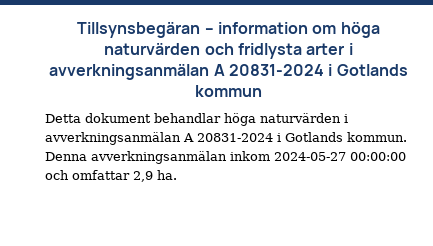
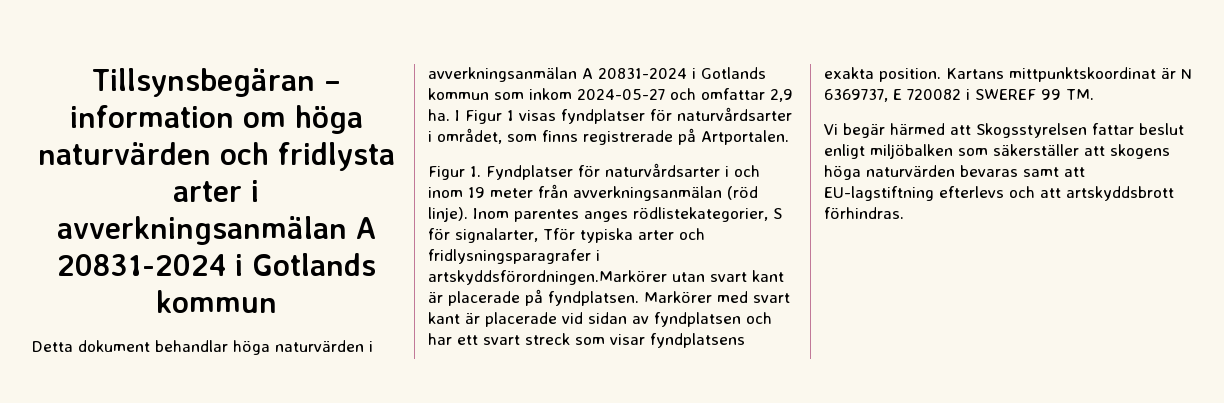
[347,132,407,142] [45,151,227,164] kommun. Denna avverkningsanmälan -> [428,88,524,100] kommun som
[350,152,406,161] 00:00:00 -> (665, 94) none
(177, 175) none -> [455,107,792,124] [428,128,789,145] [428,163,760,180] [428,184,758,201] [428,207,782,222] [428,228,705,243] [428,249,600,264] [428,270,784,285] [428,289,790,306] [428,312,772,327] [428,333,745,348] [824,67,1192,82] [824,89,1094,102] [824,123,1184,138] [824,144,1170,159] [824,165,1085,180] [824,186,1174,201] [824,207,904,219] I Figur 1 visas fyndplatser för naturvårdsarter i området, som finns registrerade på Artportalen. // Figur 1. Fyndplatser för naturvårdsarter i och inom 19 meter från avverkningsanmälan (röd linje). Inom parentes anges rödlistekategorier, S för signalarter, Tför typiska arter och fridlysningsparagrafer i artskyddsförordningen.Markörer utan svart kant är placerade på fyndplatsen. Markörer med svart kant är placerade vid sidan av fyndplatsen och har ett svart streck som visar fyndplatsens exakta position. Kartans mittpunktskoordinat är N 6369737, E 720082 i SWEREF 99 TM. // Vi begär härmed att Skogsstyrelsen fattar beslut enligt miljöbalken som säkerställer att skogens höga naturvärden bevaras samt att EU-lagstiftning efterlevs och att artskyddsbrott förhindras.

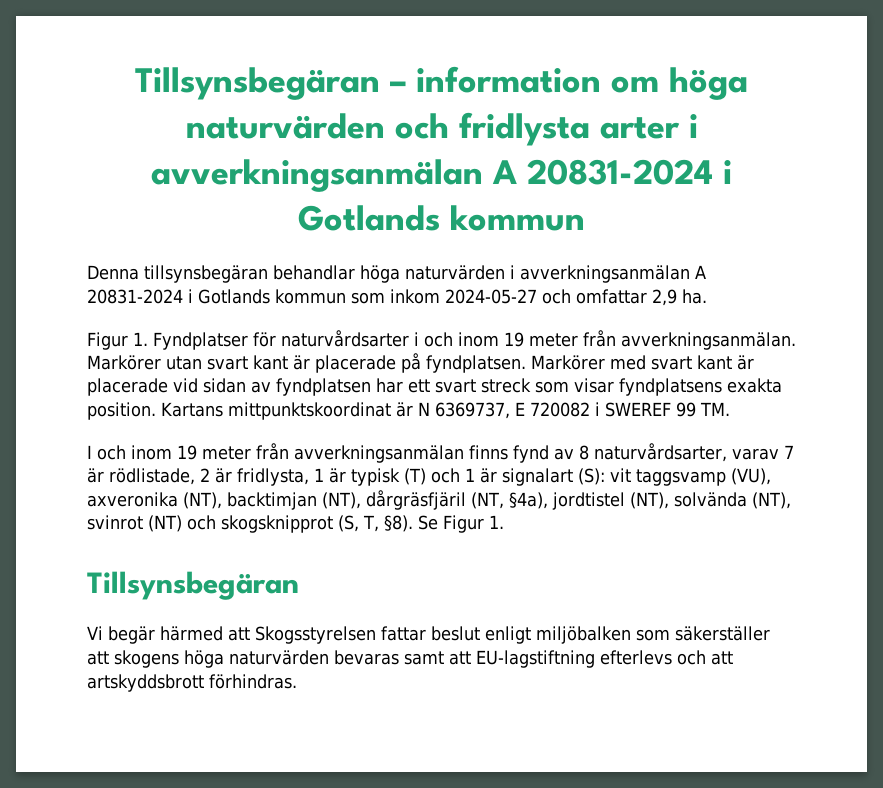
[32,340,150,352] Detta dokument -> [87,265,268,283] Denna tillsynsbegäran
[455,107,792,124] [428,128,789,145] I Figur 1 visas fyndplatser för naturvårdsarter i området, som finns registrerade på Artportalen. -> (707, 296) none
[573,186,758,201] [428,207,782,222] [428,228,705,243] [428,249,600,264] [428,270,667,285] avverkningsanmälan (röd linje). Inom parentes anges rödlistekategorier, S för signalarter, Tför typiska arter och fridlysningsparagrafer i artskyddsförordningen.Markörer -> [620,332,796,350] [87,355,161,370] avverkningsanmälan. Markörer
[746,312,772,324] och -> (371, 387) none
(1094, 94) none -> [87,443,794,463] [87,468,771,486] [87,490,791,510] [87,515,504,533] [87,571,299,600] // I och inom 19 meter från avverkningsanmälan finns fynd av 8 naturvårdsarter, varav 7 är rödlistade, 2 är fridlysta, 1 är typisk (T) och 1 är signalart (S): vit taggsvamp (VU), axveronika (NT), backtimjan (NT), dårgräsfjäril (NT, §4a), jordtistel (NT), solvända (NT), svinrot (NT) och skogsknipprot (S, T, §8). Se Figur 1. // Tillsynsbegäran

